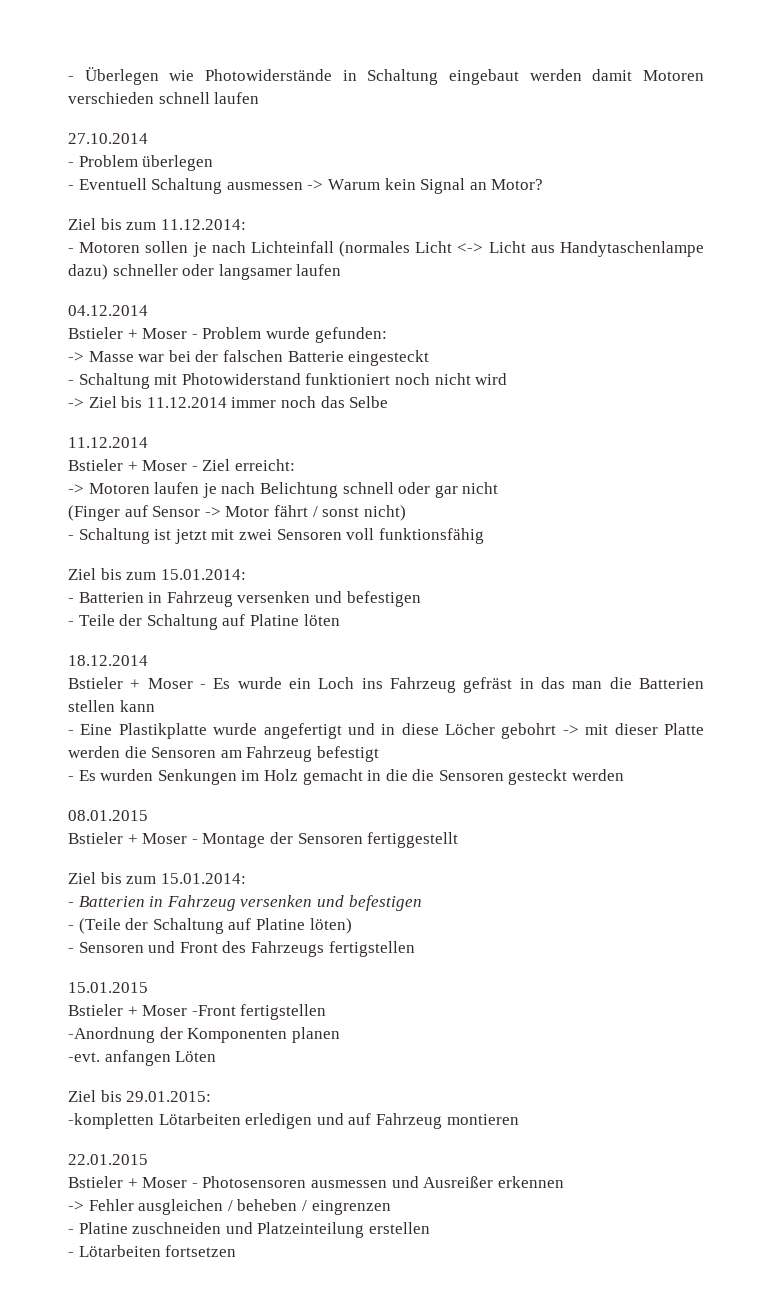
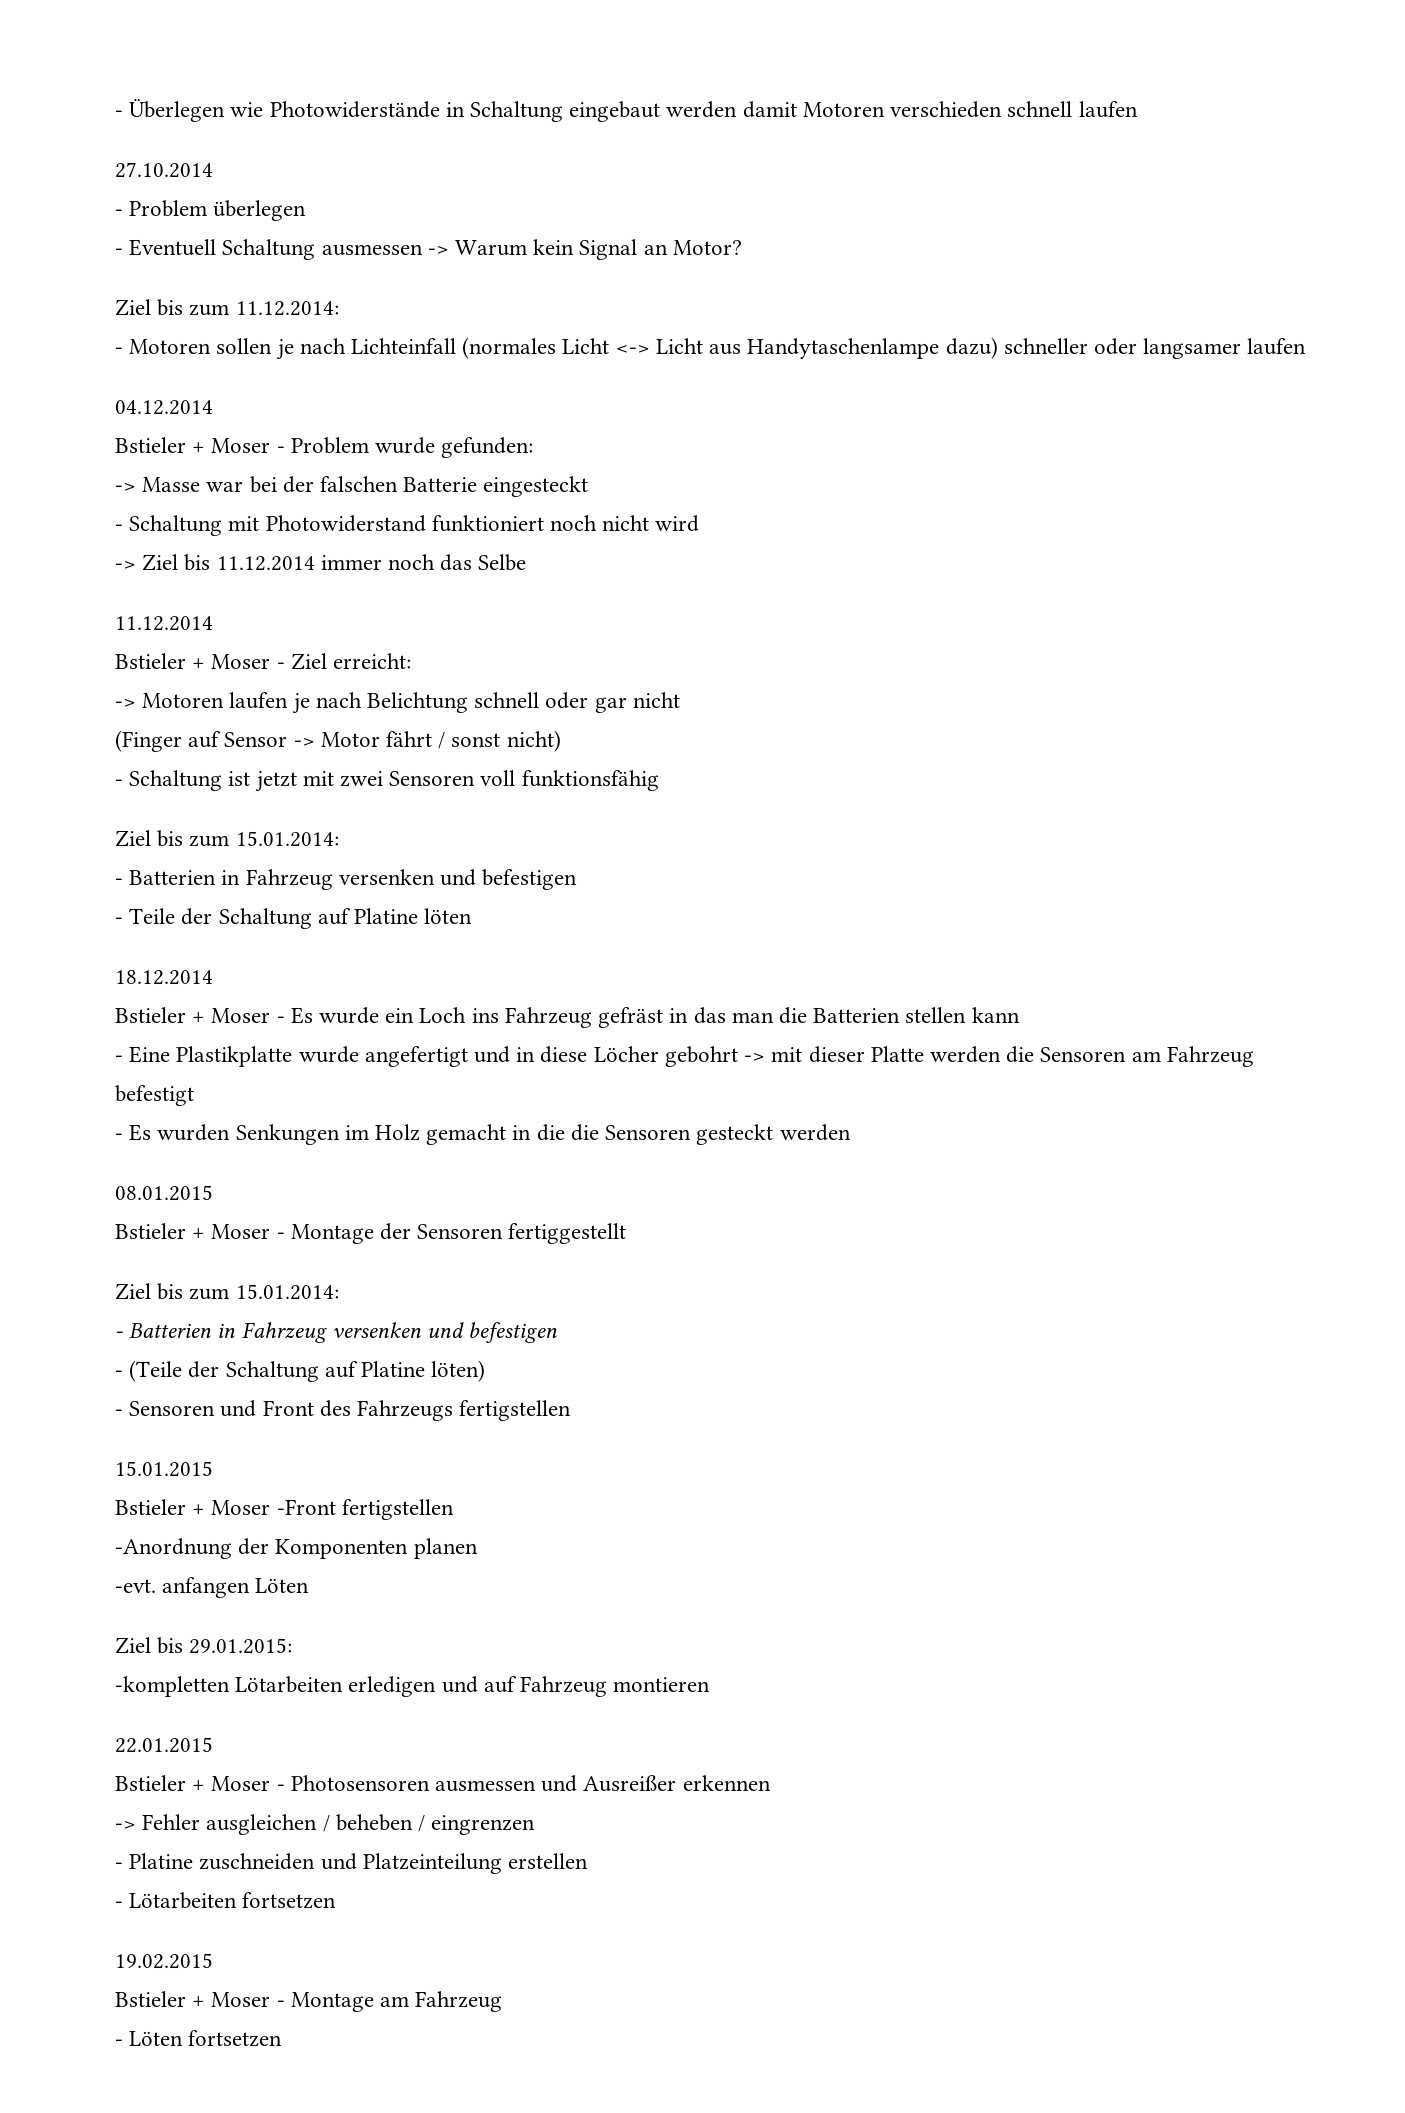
(237, 1251) none -> [115,1953,213,1969] [115,1991,503,2012] [115,2030,283,2047] // 19.02.2015 // Bstieler + Moser - Montage am Fahrzeug // - Löten fortsetzen

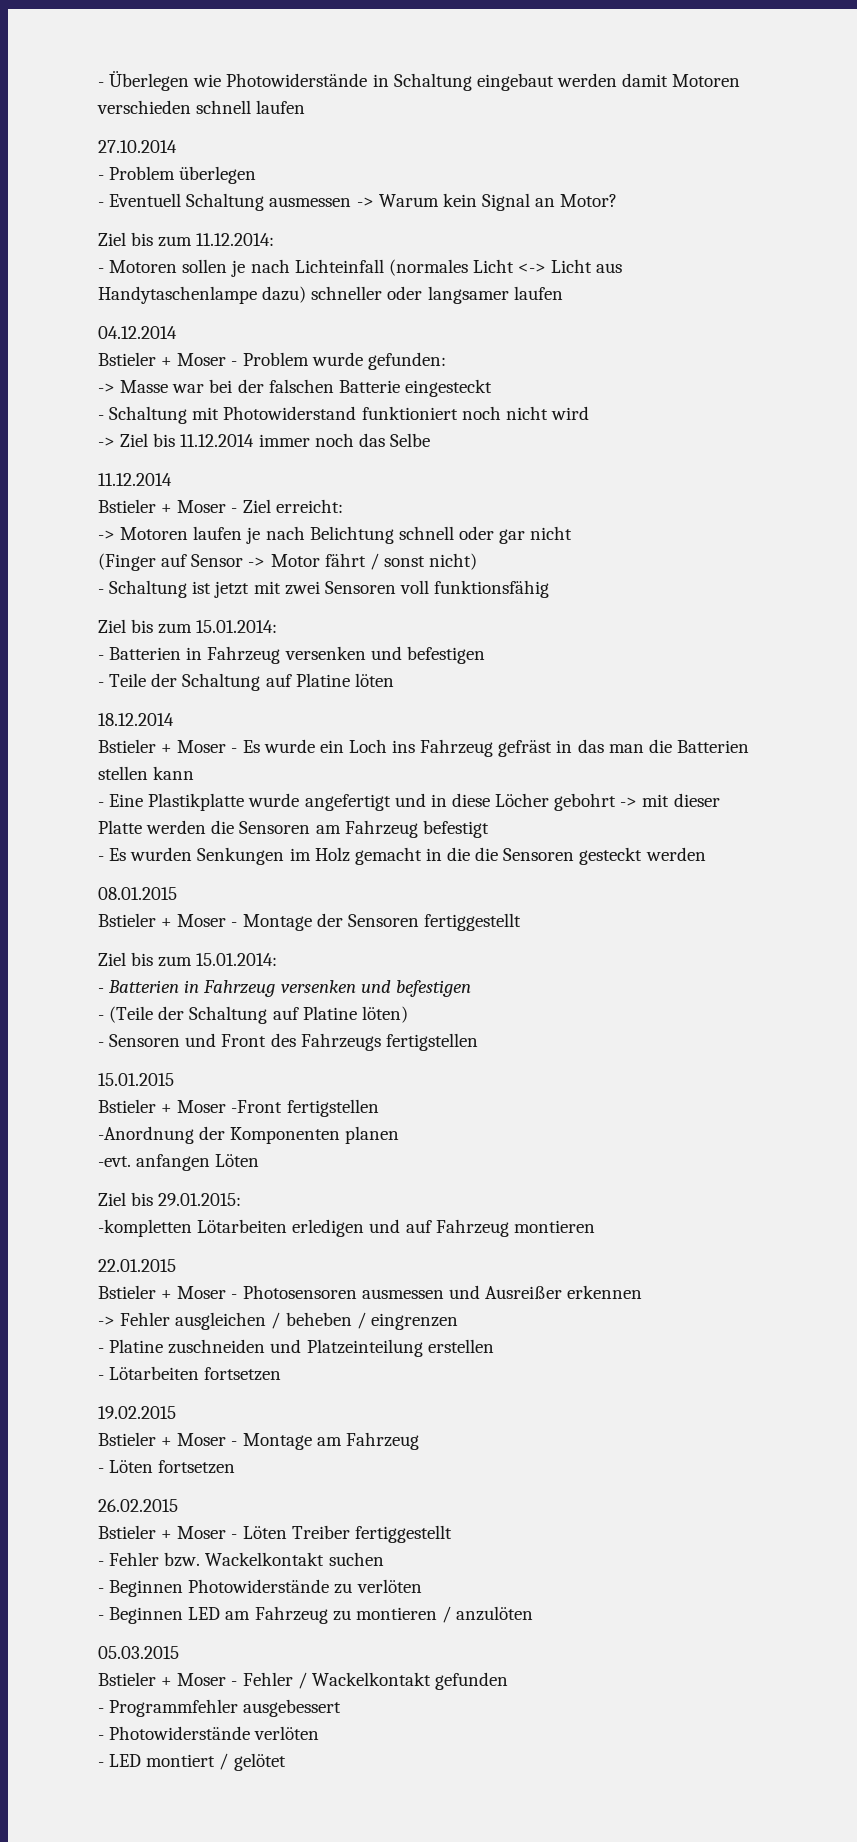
(283, 2038) none -> [98,1499,178,1512] [98,1525,452,1543] [98,1552,384,1567] [98,1579,422,1597] [98,1606,534,1624] [98,1646,179,1659] [98,1672,508,1690] [98,1699,342,1717] [98,1726,320,1740] [98,1753,286,1771] // 26.02.2015 // Bstieler + Moser - Löten Treiber fertiggestellt // - Fehler bzw. Wackelkontakt suchen // - Beginnen Photowiderstände zu verlöten // - Beginnen LED am Fahrzeug zu montieren / anzulöten // 05.03.2015 // Bstieler + Moser - Fehler / Wackelkontakt gefunden // - Programmfehler ausgebessert // - Photowiderstände verlöten // - LED montiert / gelötet

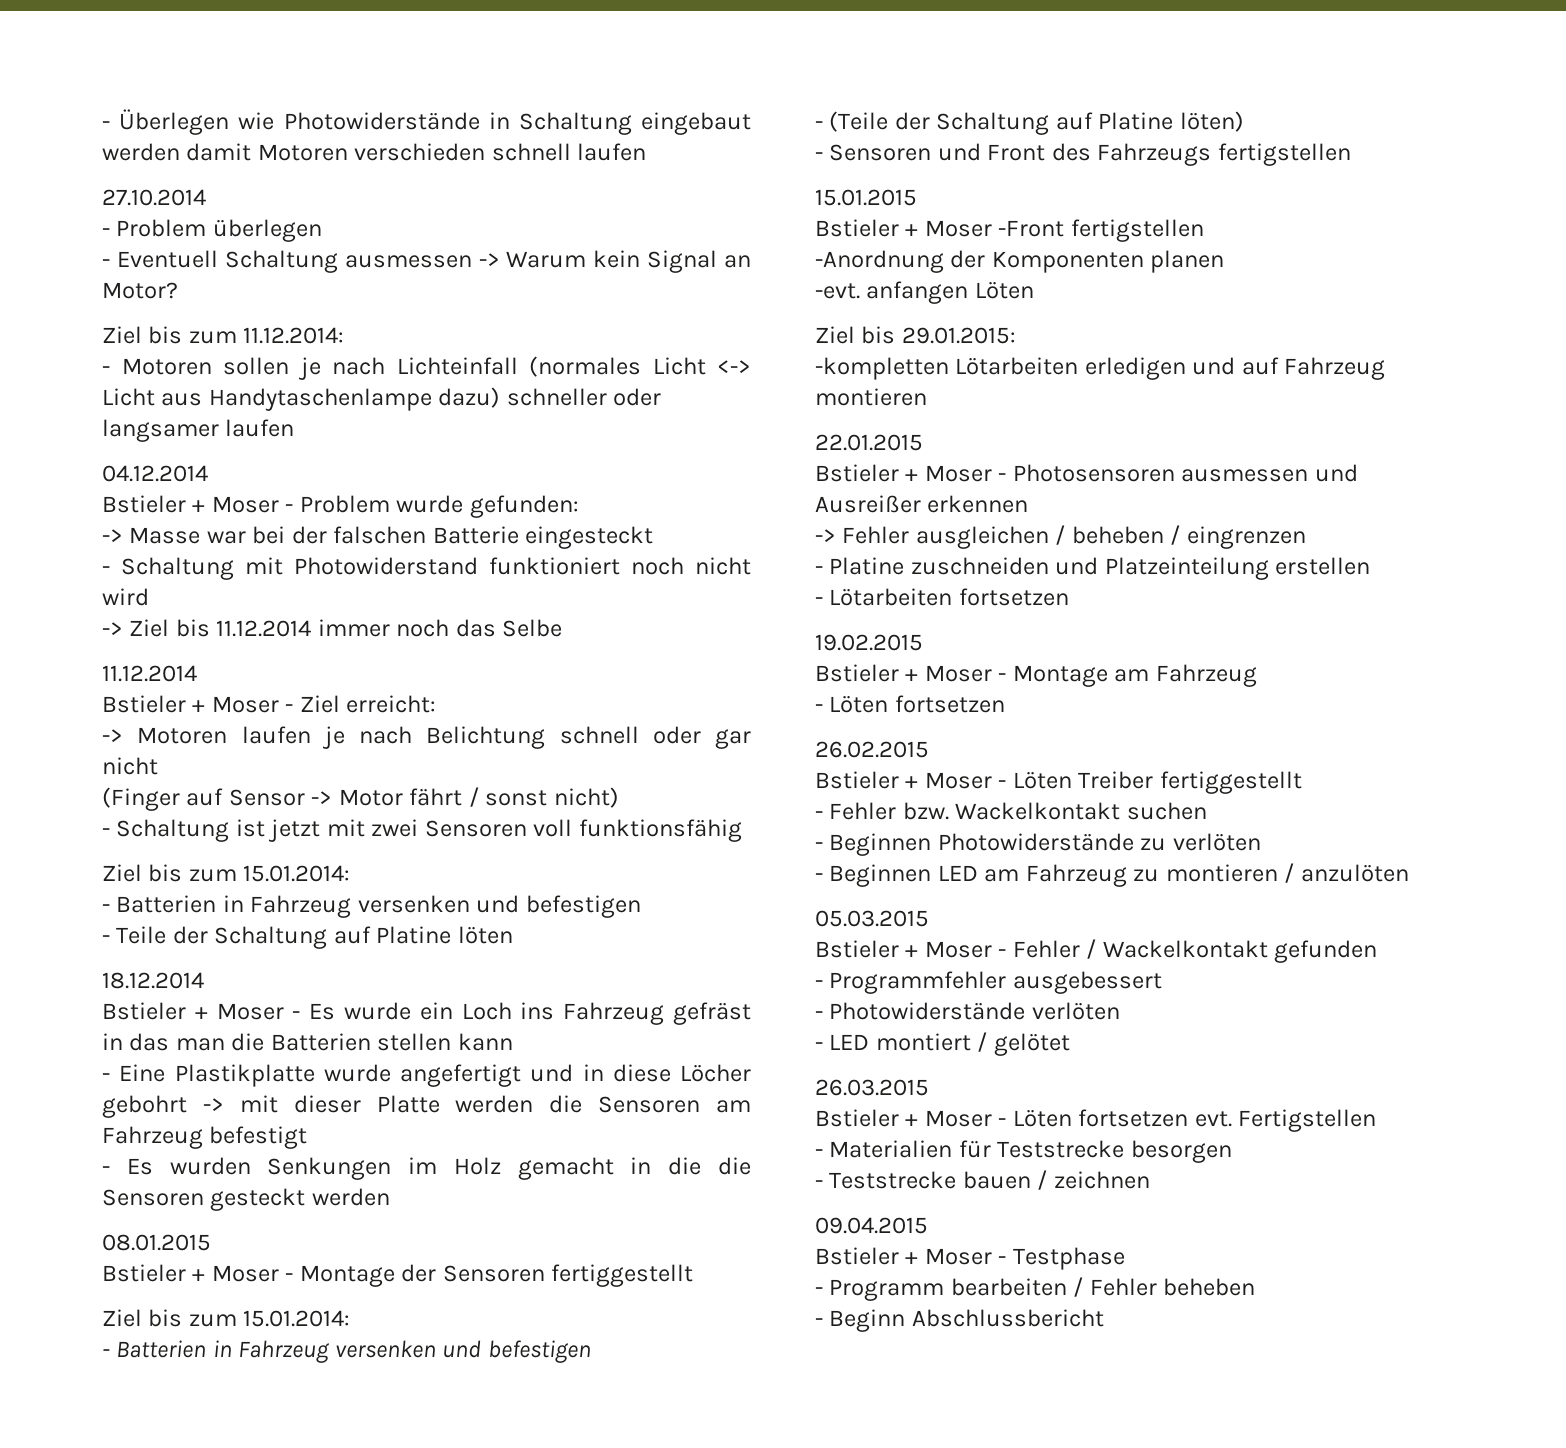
(286, 1762) none -> [815,1079,929,1096] [815,1109,1377,1132] [815,1140,1232,1163] [815,1170,1150,1190] [815,1217,928,1234] [815,1247,1125,1270] [815,1277,1256,1301] [815,1309,1104,1332] // 26.03.2015 // Bstieler + Moser - Löten fortsetzen evt. Fertigstellen // - Materialien für Teststrecke besorgen // - Teststrecke bauen / zeichnen // 09.04.2015 // Bstieler + Moser - Testphase // - Programm bearbeiten / Fehler beheben // - Beginn Abschlussbericht

